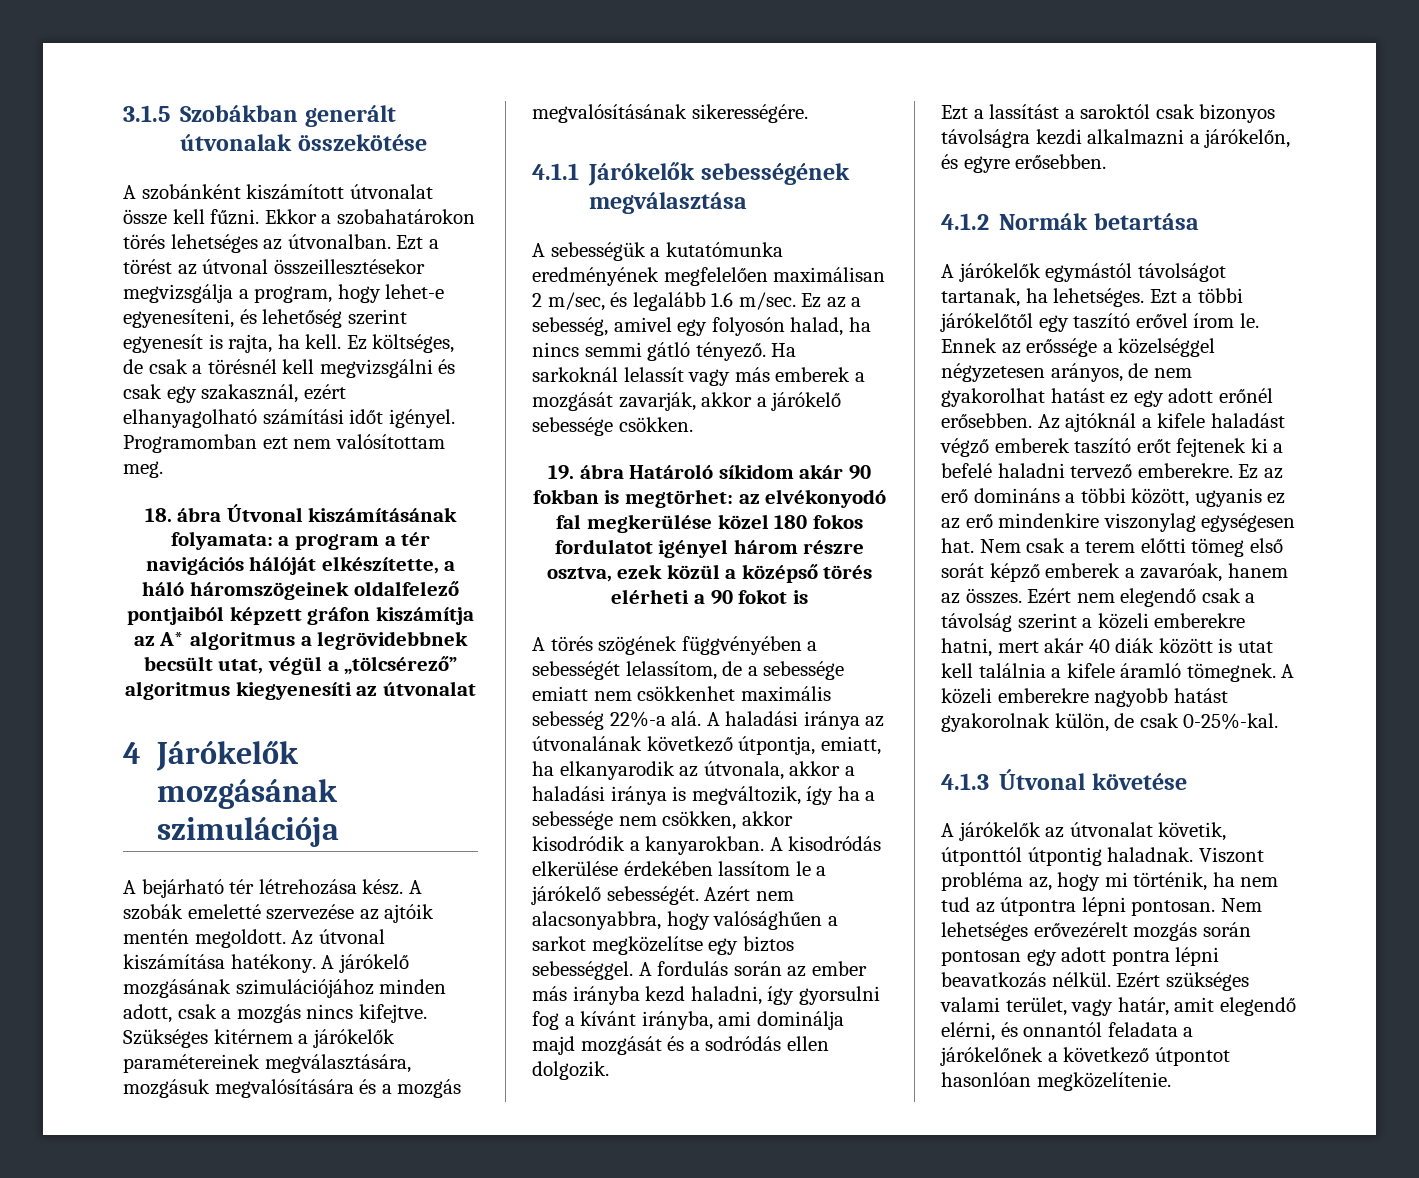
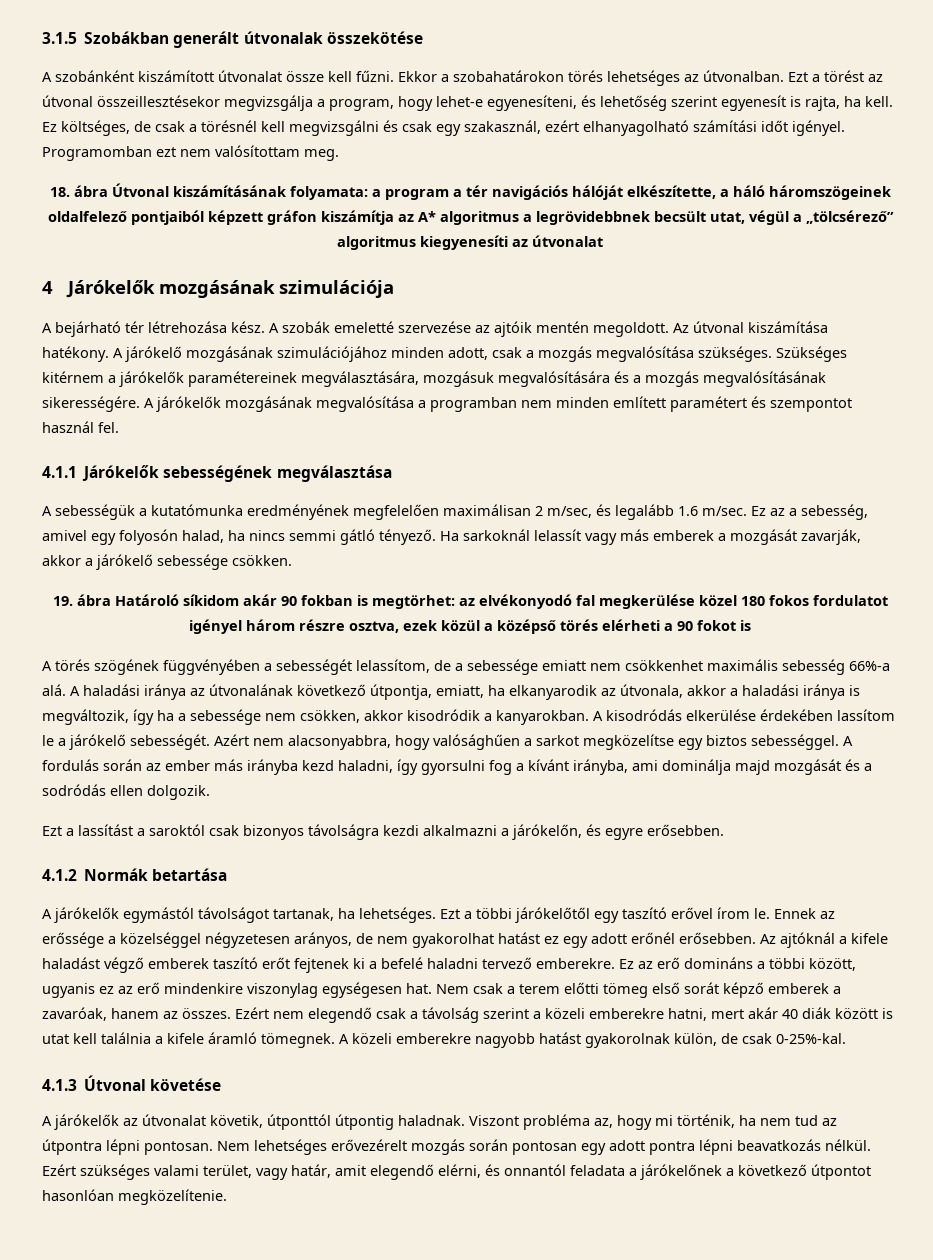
[306,1004,427,1023] nincs kifejtve. -> [596,346,772,362] megvalósítása szükséges.
(808, 113) none -> [144,396,852,412] [42,421,119,433] A járókelők mozgásának megvalósítása a programban nem minden említett paramétert és szempontot használ fel.
[609,711,666,728] 22%-a -> [849,661,890,671] 66%-a

